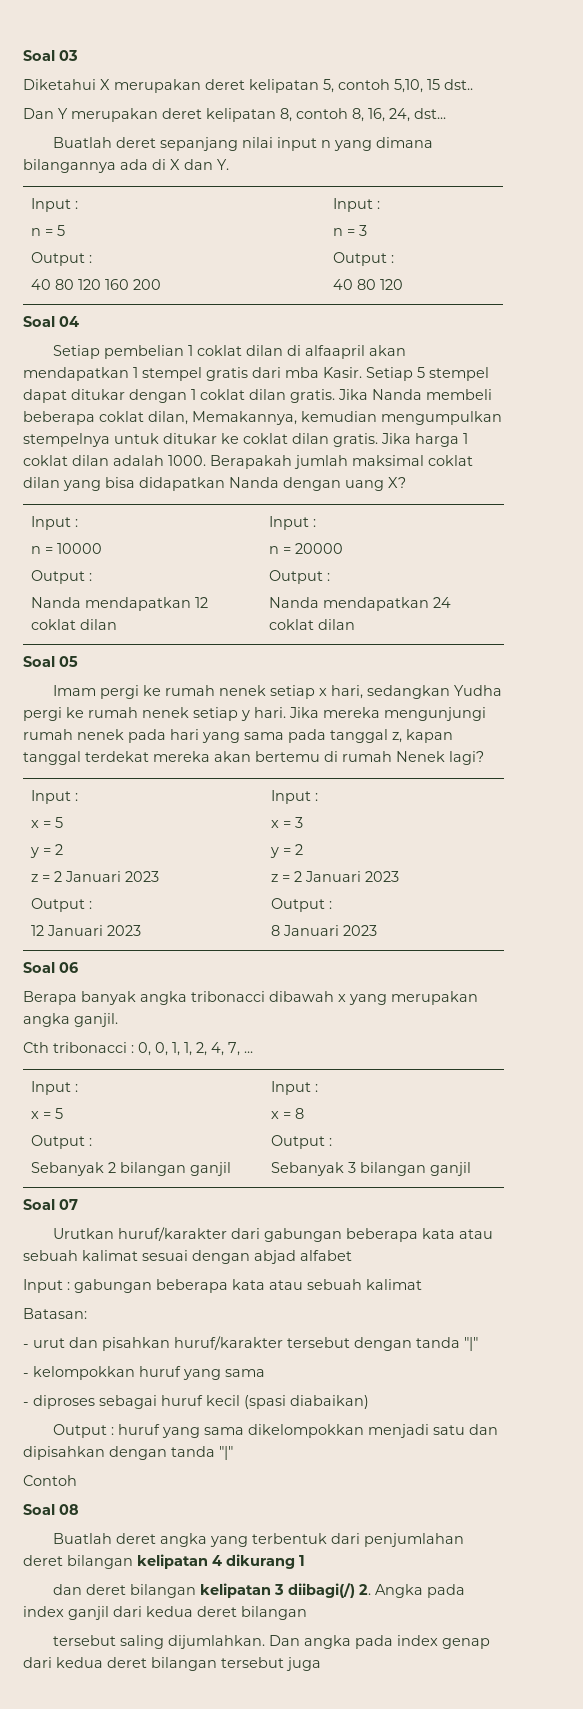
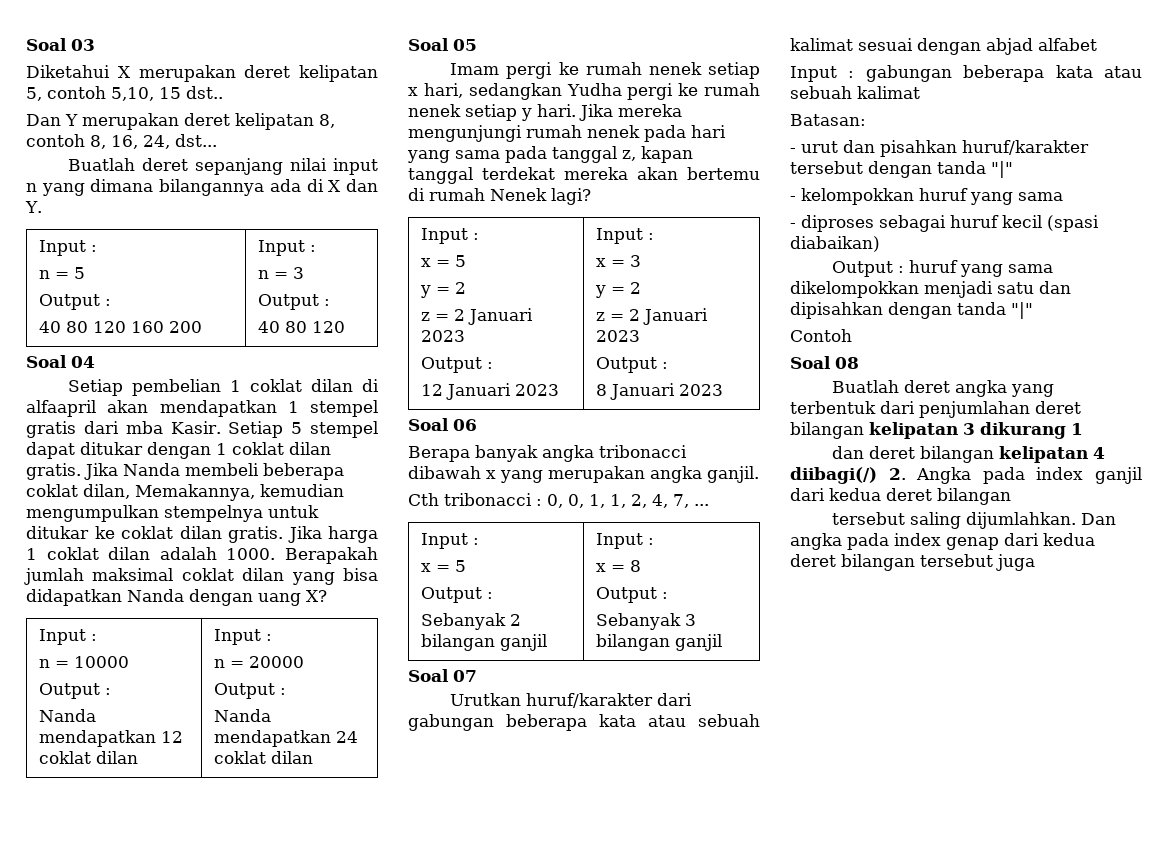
[212,1555,222,1566] 4 -> [963,423,975,435] 3
[273,1584,284,1595] 3 -> [1093,447,1106,459] 4

